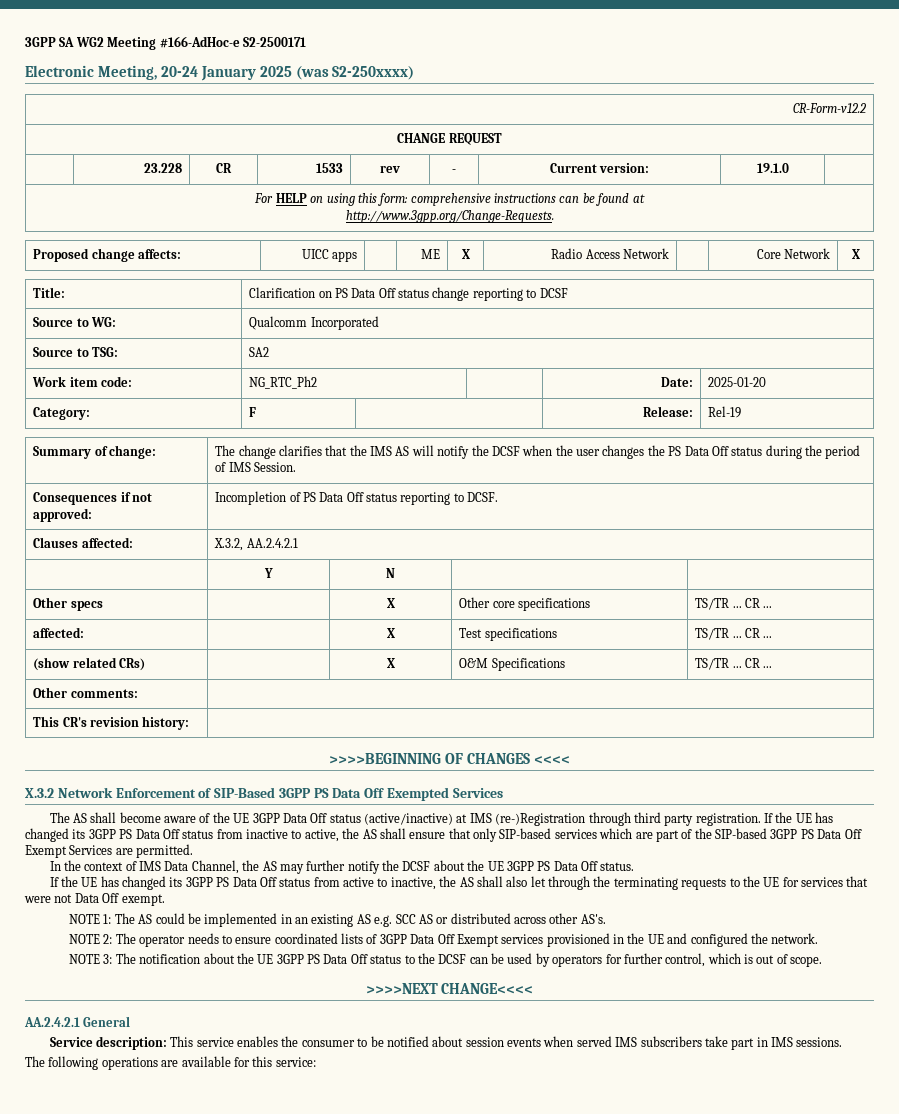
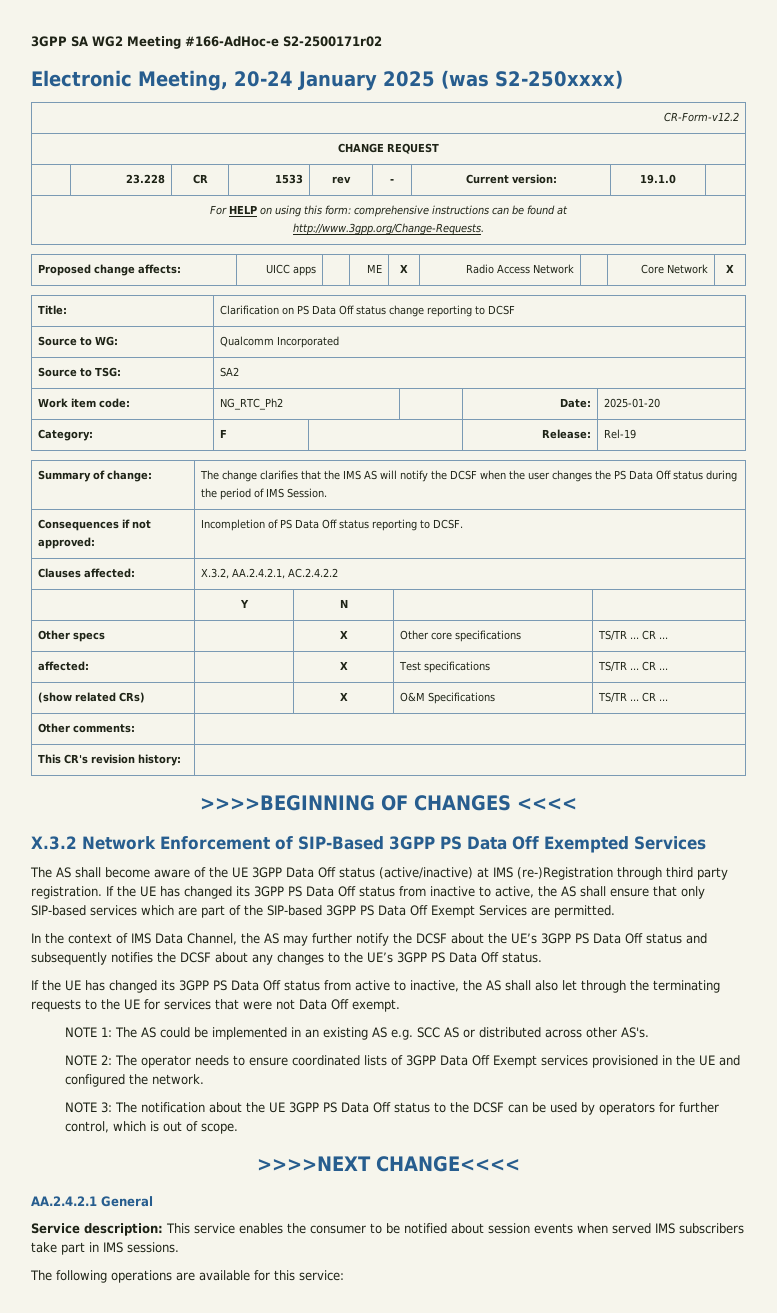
[242,37,306,47] S2-2500171 -> [283,36,382,47] S2-2500171r02
[246,538,298,548] AA.2.4.2.1 -> [232,568,339,579] AA.2.4.2.1, AC.2.4.2.2
[487,861,504,871] UE -> [511,933,707,944] [31,952,393,965] UE’s 3GPP PS Data Off status and subsequently notifies the DCSF about any changes to the UE’s

